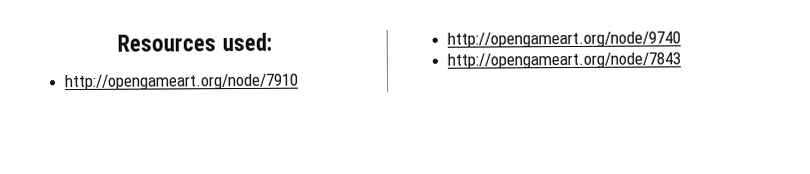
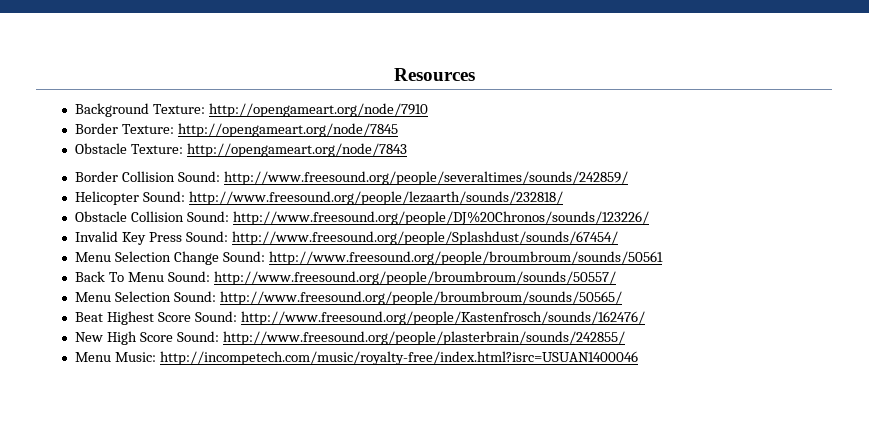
[221,32,272,52] used: // -> [74,103,205,117] // Background Texture:
[447,31,682,48] [447,52,682,69] http://opengameart.org/node/9740 // http://opengameart.org/node/7843 -> [74,123,398,137] [74,143,407,157] [74,171,628,185] [74,191,563,205] [74,211,649,225] [74,231,618,245] [74,251,663,265] [74,271,616,285] [74,291,622,305] [74,311,645,325] [74,331,625,345] [74,351,638,365] Border Texture: http://opengameart.org/node/7845 // Obstacle Texture: http://opengameart.org/node/7843 // Border Collision Sound: http://www.freesound.org/people/severaltimes/sounds/242859/ // Helicopter Sound: http://www.freesound.org/people/lezaarth/sounds/232818/ // Obstacle Collision Sound: http://www.freesound.org/people/DJ%20Chronos/sounds/123226/ // Invalid Key Press Sound: http://www.freesound.org/people/Splashdust/sounds/67454/ // Menu Selection Change Sound: http://www.freesound.org/people/broumbroum/sounds/50561 // Back To Menu Sound: http://www.freesound.org/people/broumbroum/sounds/50557/ // Menu Selection Sound: http://www.freesound.org/people/broumbroum/sounds/50565/ // Beat Highest Score Sound: http://www.freesound.org/people/Kastenfrosch/sounds/162476/ // New High Score Sound: http://www.freesound.org/people/plasterbrain/sounds/242855/ // Menu Music: http://incompetech.com/music/royalty-free/index.html?isrc=USUAN1400046

